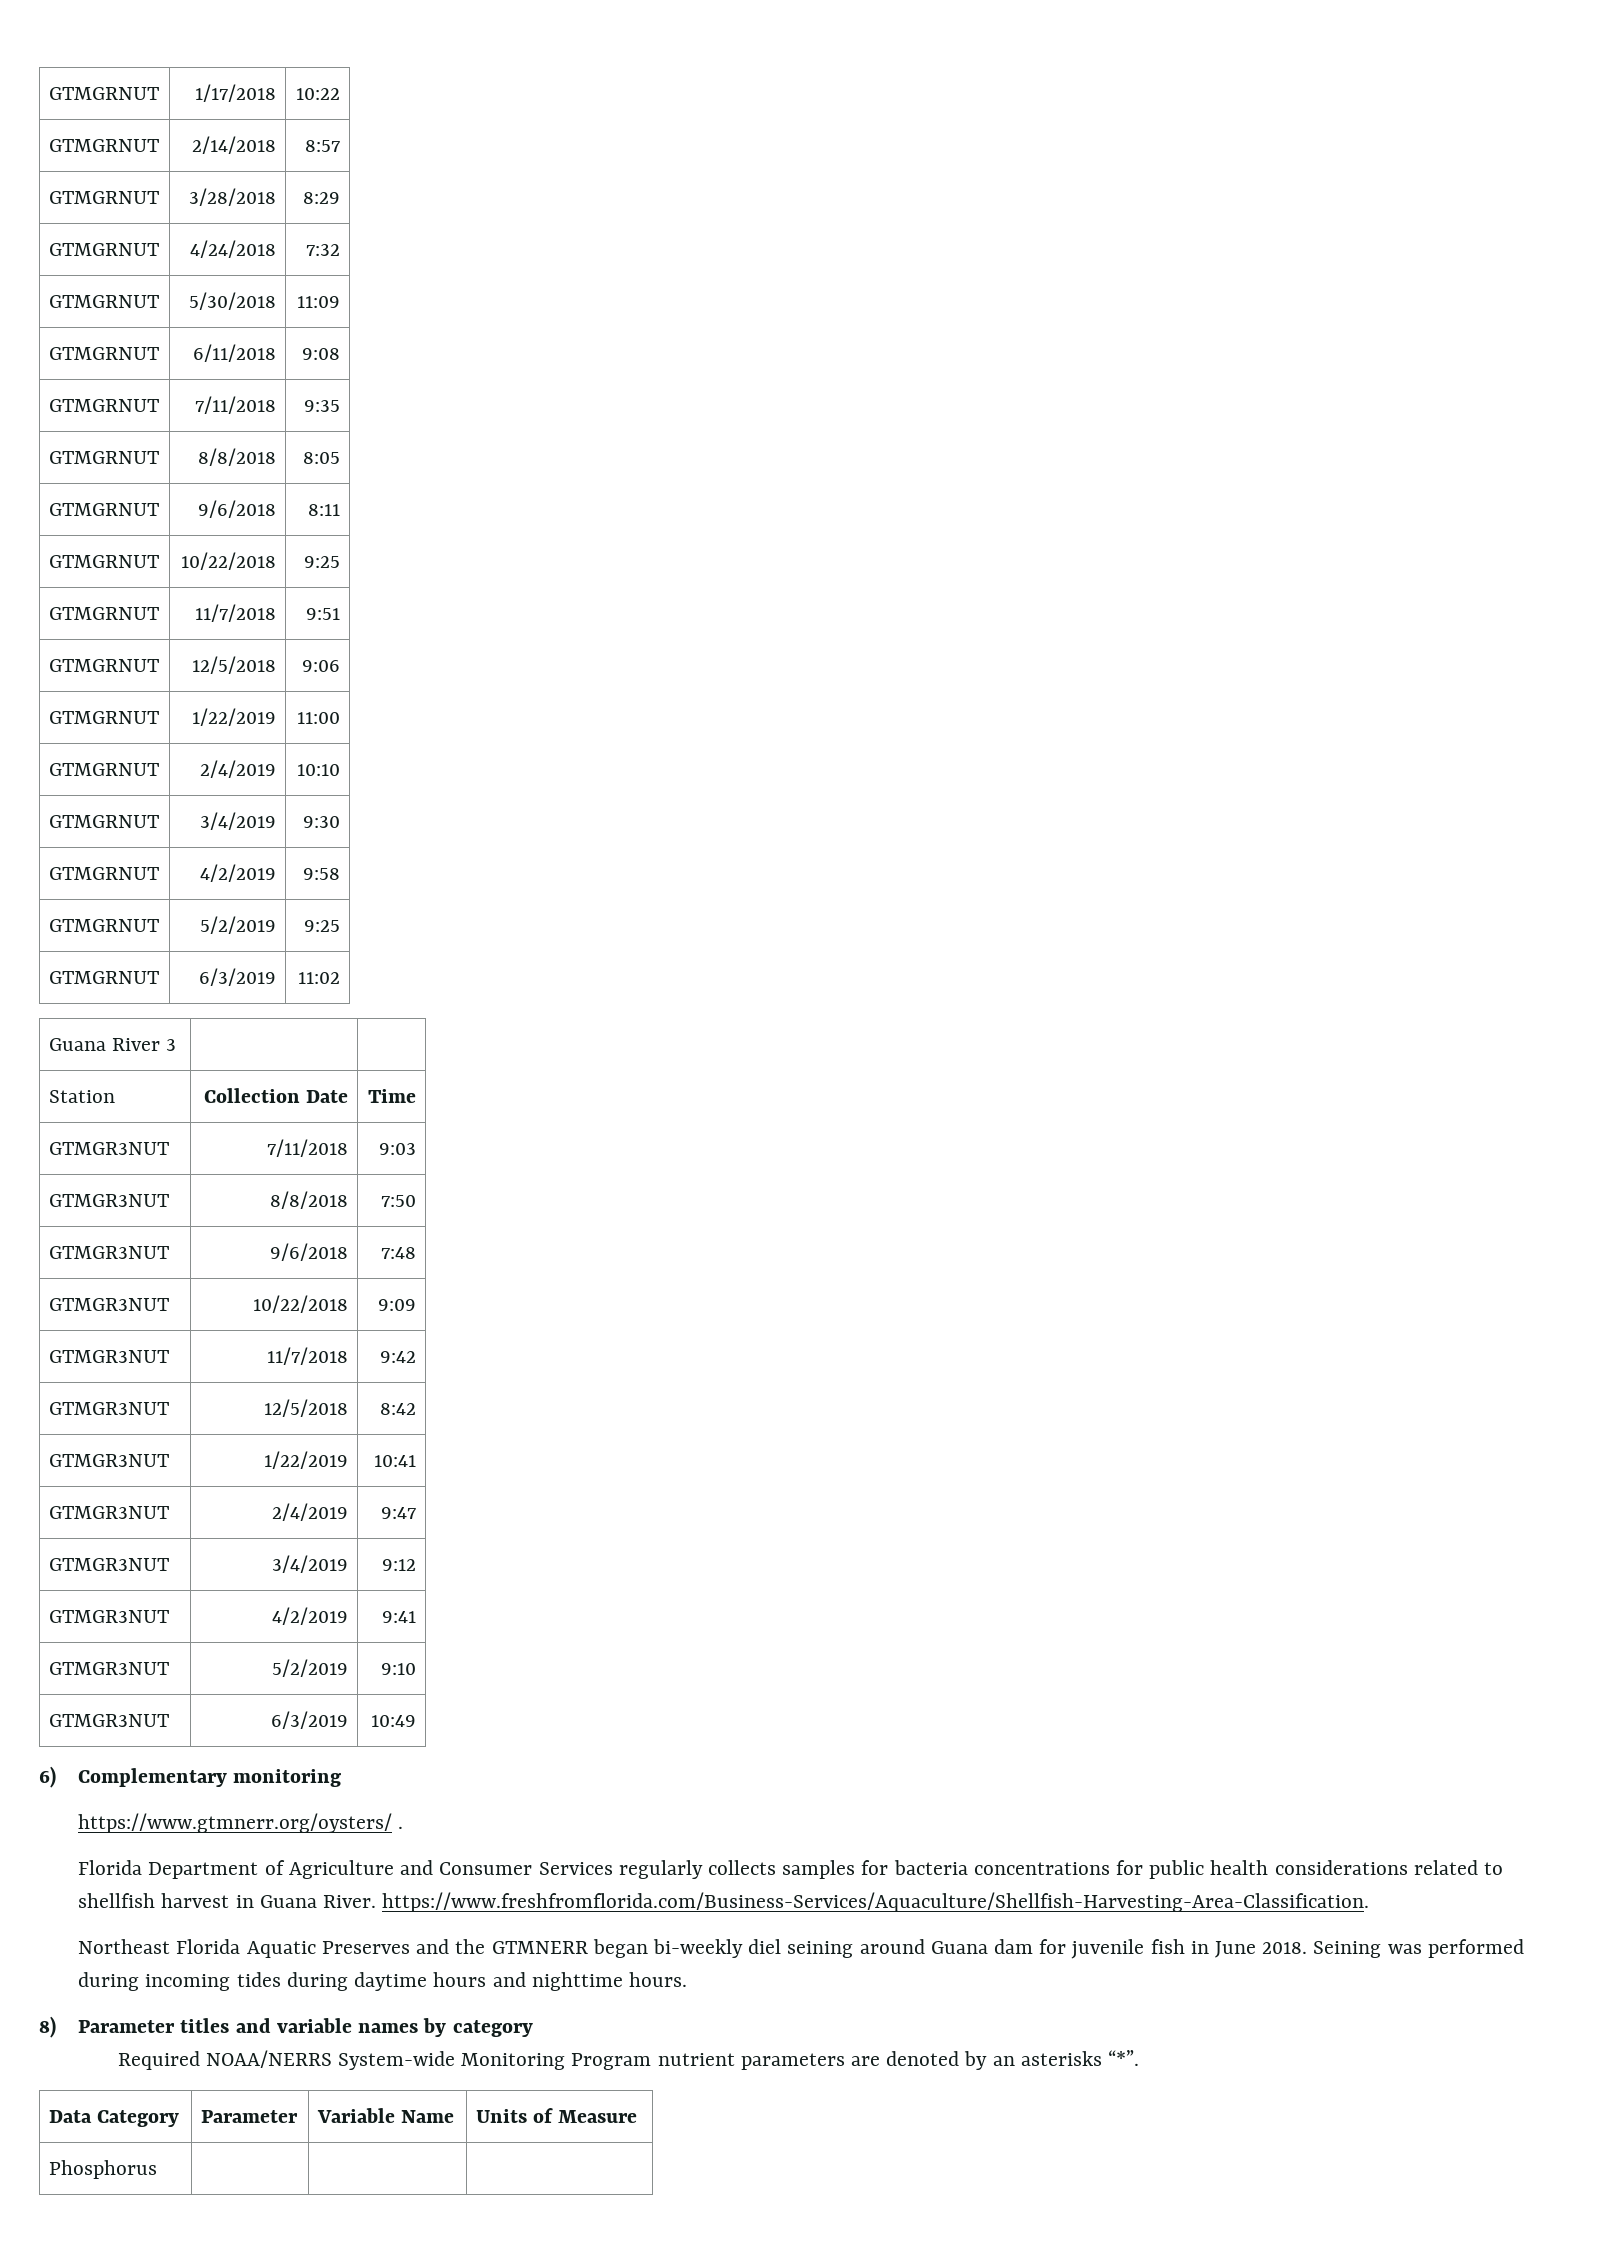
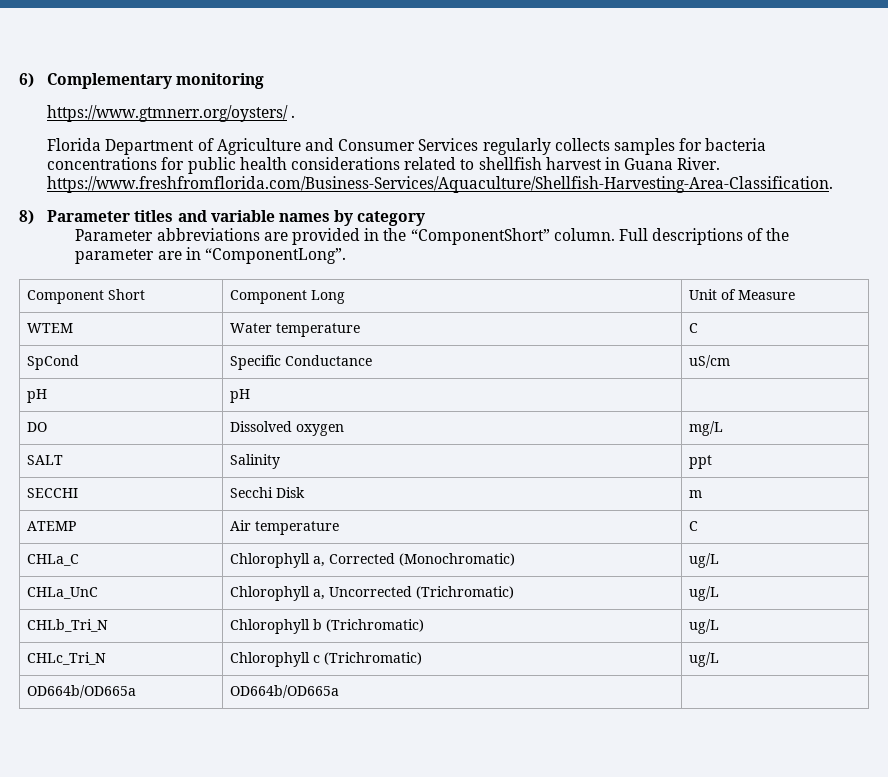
[48,87,159,100] [195,84,277,102] [296,88,341,100] [48,139,159,152] [192,136,277,154] [305,140,341,152] [48,191,159,204] [189,188,277,206] [303,192,341,204] [48,243,159,256] [190,240,277,258] [306,244,341,256] [48,295,159,308] [189,292,277,310] [297,296,341,308] [48,347,159,360] [193,344,277,362] [302,348,341,360] [48,399,159,412] [195,396,277,414] [304,400,341,412] [48,451,159,464] [198,448,277,466] [303,452,341,464] [48,503,159,516] [198,500,277,518] [308,504,341,516] [48,555,159,568] [181,552,277,570] [304,556,341,568] [48,607,159,620] [195,604,277,622] [306,608,341,620] [48,659,159,672] [192,656,277,674] [302,660,341,672] [48,711,159,724] [192,708,277,726] [297,712,341,724] [48,763,159,776] [200,760,277,778] [297,764,341,776] [48,815,159,828] [200,812,277,830] [303,816,341,828] [48,867,159,880] [200,864,277,882] [303,868,341,880] [48,919,159,932] [200,916,277,934] [304,920,341,932] [48,971,159,984] [199,968,277,986] [298,972,341,984] [48,1038,177,1051] [48,1090,115,1103] [204,1088,349,1103] [368,1089,417,1103] [48,1142,169,1155] [267,1139,349,1157] [379,1143,417,1155] [48,1194,169,1207] [270,1191,349,1209] [381,1195,417,1207] [48,1246,169,1259] [270,1243,349,1261] [381,1247,417,1259] [48,1298,169,1311] [253,1295,349,1313] [378,1299,417,1311] [48,1350,169,1363] [267,1347,349,1365] [380,1351,417,1363] [48,1402,169,1415] [264,1399,349,1417] [380,1403,417,1415] [48,1454,169,1467] [264,1451,349,1469] [374,1455,417,1467] [48,1506,169,1519] [272,1503,349,1521] [381,1507,417,1519] [48,1558,169,1571] [272,1555,349,1573] [382,1559,417,1571] [48,1610,169,1623] [272,1607,349,1625] [382,1611,417,1623] [48,1662,169,1675] [272,1659,349,1677] [381,1663,417,1675] [48,1714,169,1727] [271,1711,349,1729] [371,1715,417,1727] GTMGRNUT | 1/17/2018 | 10:22 // GTMGRNUT | 2/14/2018 | 8:57 // GTMGRNUT | 3/28/2018 | 8:29 // GTMGRNUT | 4/24/2018 | 7:32 // GTMGRNUT | 5/30/2018 | 11:09 // GTMGRNUT | 6/11/2018 | 9:08 // GTMGRNUT | 7/11/2018 | 9:35 // GTMGRNUT | 8/8/2018 | 8:05 // GTMGRNUT | 9/6/2018 | 8:11 // GTMGRNUT | 10/22/2018 | 9:25 // GTMGRNUT | 11/7/2018 | 9:51 // GTMGRNUT | 12/5/2018 | 9:06 // GTMGRNUT | 1/22/2019 | 11:00 // GTMGRNUT | 2/4/2019 | 10:10 // GTMGRNUT | 3/4/2019 | 9:30 // GTMGRNUT | 4/2/2019 | 9:58 // GTMGRNUT | 5/2/2019 | 9:25 // GTMGRNUT | 6/3/2019 | 11:02 // Guana River 3 | | // Station | Collection Date | Time // GTMGR3NUT | 7/11/2018 | 9:03 // GTMGR3NUT | 8/8/2018 | 7:50 // GTMGR3NUT | 9/6/2018 | 7:48 // GTMGR3NUT | 10/22/2018 | 9:09 // GTMGR3NUT | 11/7/2018 | 9:42 // GTMGR3NUT | 12/5/2018 | 8:42 // GTMGR3NUT | 1/22/2019 | 10:41 // GTMGR3NUT | 2/4/2019 | 9:47 // GTMGR3NUT | 3/4/2019 | 9:12 // GTMGR3NUT | 4/2/2019 | 9:41 // GTMGR3NUT | 5/2/2019 | 9:10 // GTMGR3NUT | 6/3/2019 | 10:49 // -> (19, 80) none
[78,1939,1524,1959] [78,1972,687,1991] // Northeast Florida Aquatic Preserves and the GTMNERR began bi-weekly diel seining around Guana dam for juvenile fish in June 2018. Seining was performed during incoming tides during daytime hours and nighttime hours. -> (834, 184) none
[117,2050,1140,2070] [48,2110,179,2127] [200,2110,298,2123] [316,2108,454,2123] [475,2108,638,2123] [48,2160,157,2179] Required NOAA/NERRS System-wide Monitoring Program nutrient parameters are denoted by an asterisks “*”. // Data Category | Parameter | Variable Name | Units of Measure // Phosphorus | | -> [75,228,790,245] [75,247,346,264] [26,289,145,304] [229,290,345,304] [688,289,795,300] [26,323,73,333] [229,323,360,337] [688,323,698,333] [26,355,79,370] [229,355,372,370] [688,355,730,368] [26,389,47,403] [229,389,250,403] [26,422,47,432] [229,421,344,436] [688,421,723,436] [26,455,63,465] [229,454,280,469] [688,455,712,469] [26,488,78,498] [229,487,305,498] [688,490,702,498] [26,521,76,531] [229,520,339,535] [688,521,698,531] [26,554,79,566] [229,553,515,568] [688,553,719,568] [26,587,98,599] [229,586,514,601] [688,586,719,601] [26,619,108,632] [229,619,424,634] [688,619,719,634] [26,652,106,665] [229,652,422,667] [688,652,719,667] [26,685,136,698] [229,685,339,698] Parameter abbreviations are provided in the “ComponentShort” column. Full descriptions of the parameter are in “ComponentLong”. // Component Short | Component Long | Unit of Measure // WTEM | Water temperature | C // SpCond | Specific Conductance | uS/cm // pH | pH | // DO | Dissolved oxygen | mg/L // SALT | Salinity | ppt // SECCHI | Secchi Disk | m // ATEMP | Air temperature | C // CHLa_C | Chlorophyll a, Corrected (Monochromatic) | ug/L // CHLa_UnC | Chlorophyll a, Uncorrected (Trichromatic) | ug/L // CHLb_Tri_N | Chlorophyll b (Trichromatic) | ug/L // CHLc_Tri_N | Chlorophyll c (Trichromatic) | ug/L // OD664b/OD665a | OD664b/OD665a

